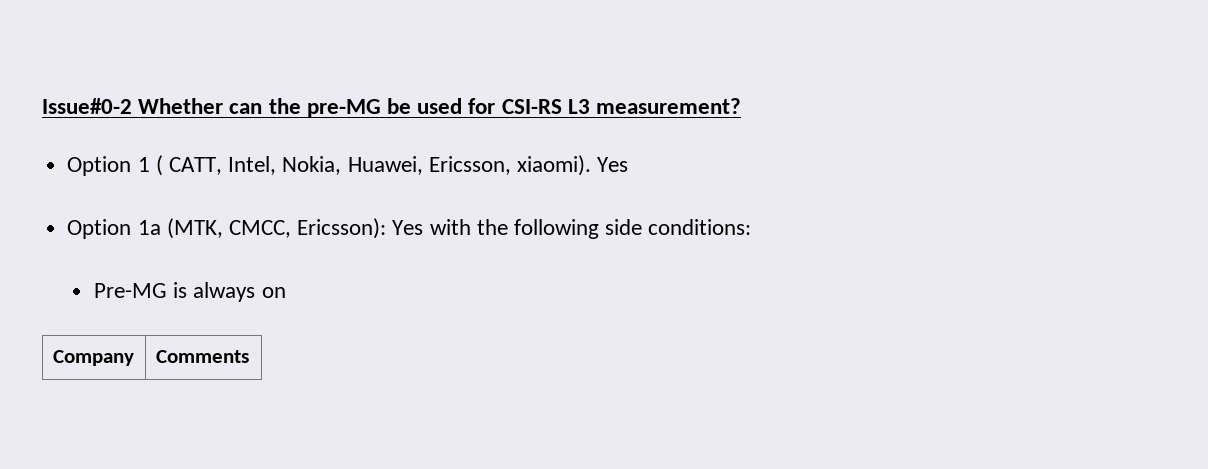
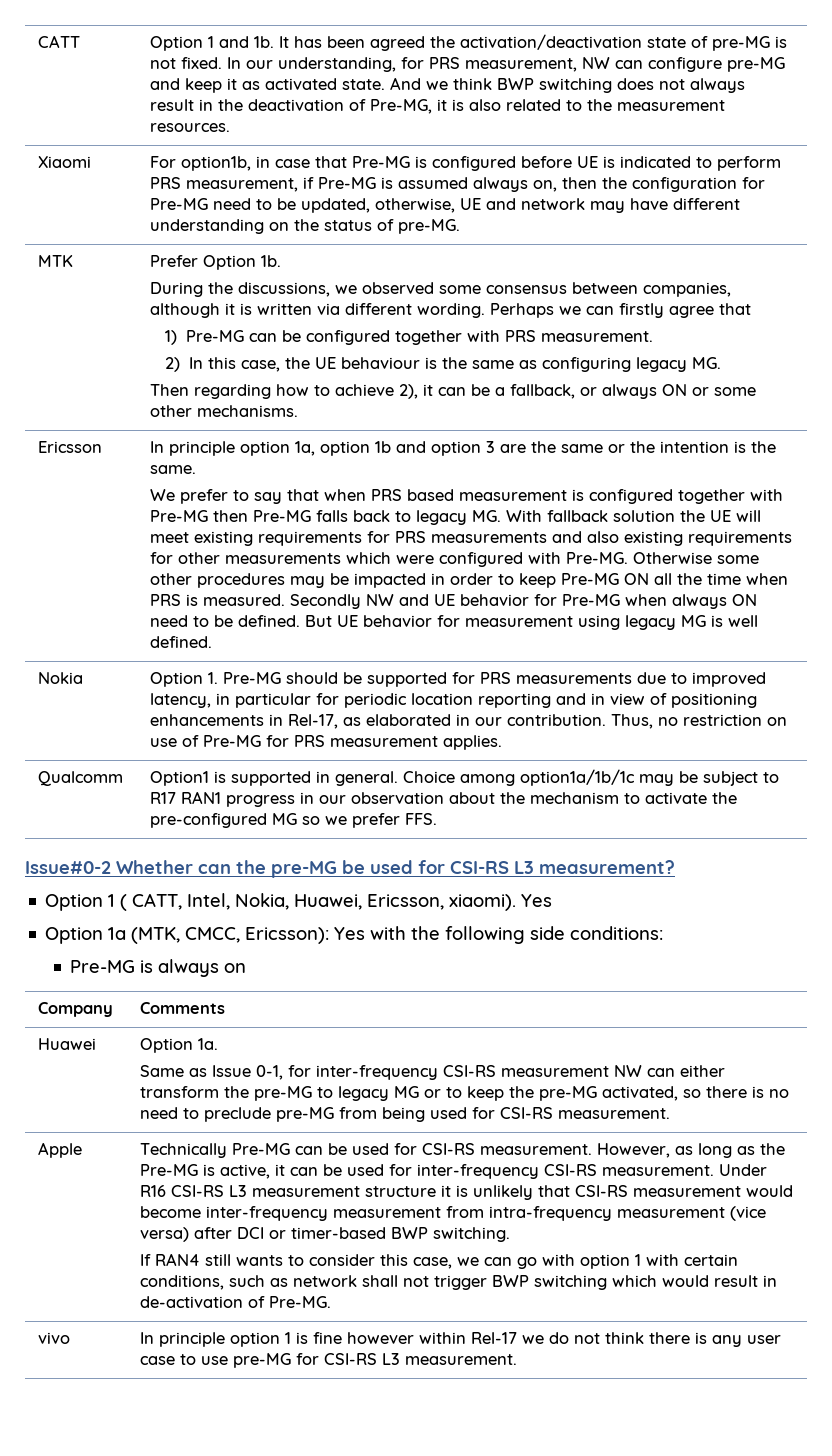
(42, 106) none -> [38,35,81,48] [150,34,788,51] [150,57,786,72] [150,77,746,93] [150,99,726,114] [150,123,231,132] [38,156,92,168] [150,156,782,171] [150,177,766,192] [150,198,741,213] [150,219,461,234] [38,255,74,267] [150,255,282,270] [150,282,732,297] [150,303,752,318] [165,330,653,345] [165,357,721,372] [150,384,757,399] [150,405,299,417] [38,441,103,453] [150,441,777,456] [150,465,197,474] [150,489,784,504] [150,510,762,525] [150,531,793,546] [150,552,760,567] [150,573,789,588] [150,594,758,609] [150,615,759,630] [150,636,213,648] [38,672,84,684] [150,672,767,687] [150,693,758,708] [150,714,788,729] [150,735,503,750] [38,771,124,786] [150,769,780,786] [150,791,738,807] [150,813,438,828] CATT | Option 1 and 1b. It has been agreed the activation/deactivation state of pre-MG is not fixed. In our understanding, for PRS measurement, NW can configure pre-MG and keep it as activated state. And we think BWP switching does not always result in the deactivation of Pre-MG, it is also related to the measurement resources. // Xiaomi | For option1b, in case that Pre-MG is configured before UE is indicated to perform PRS measurement, if Pre-MG is assumed always on, then the configuration for Pre-MG need to be updated, otherwise, UE and network may have different understanding on the status of pre-MG. // MTK | Prefer Option 1b. // During the discussions, we observed some consensus between companies, although it is written via different wording. Perhaps we can firstly agree that // 1) Pre-MG can be configured together with PRS measurement. // 2) In this case, the UE behaviour is the same as configuring legacy MG. // Then regarding how to achieve 2), it can be a fallback, or always ON or some other mechanisms. // Ericsson | In principle option 1a, option 1b and option 3 are the same or the intention is the same. // We prefer to say that when PRS based measurement is configured together with Pre-MG then Pre-MG falls back to legacy MG. With fallback solution the UE will meet existing requirements for PRS measurements and also existing requirements for other measurements which were configured with Pre-MG. Otherwise some other procedures may be impacted in order to keep Pre-MG ON all the time when PRS is measured. Secondly NW and UE behavior for Pre-MG when always ON need to be defined. But UE behavior for measurement using legacy MG is well defined. // Nokia | Option 1. Pre-MG should be supported for PRS measurements due to improved latency, in particular for periodic location reporting and in view of positioning enhancements in Rel-17, as elaborated in our contribution. Thus, no restriction on use of Pre-MG for PRS measurement applies. // Qualcomm | Option1 is supported in general. Choice among option1a/1b/1c may be subject to R17 RAN1 progress in our observation about the mechanism to activate the pre-configured MG so we prefer FFS. //
(249, 356) none -> [38,1038,97,1050] [140,1038,219,1053] [140,1065,726,1080] [140,1086,790,1101] [140,1107,671,1122] [38,1142,83,1158] [140,1143,786,1158] [140,1164,768,1179] [140,1185,794,1200] [140,1206,767,1221] [140,1227,511,1242] [140,1253,739,1269] [140,1275,778,1290] [140,1296,332,1308] [38,1332,71,1344] [140,1332,782,1347] [140,1353,518,1368] // Huawei | Option 1a. // Same as Issue 0-1, for inter-frequency CSI-RS measurement NW can either transform the pre-MG to legacy MG or to keep the pre-MG activated, so there is no need to preclude pre-MG from being used for CSI-RS measurement. // Apple | Technically Pre-MG can be used for CSI-RS measurement. However, as long as the Pre-MG is active, it can be used for inter-frequency CSI-RS measurement. Under R16 CSI-RS L3 measurement structure it is unlikely that CSI-RS measurement would become inter-frequency measurement from intra-frequency measurement (vice versa) after DCI or timer-based BWP switching. // If RAN4 still wants to consider this case, we can go with option 1 with certain conditions, such as network shall not trigger BWP switching which would result in de-activation of Pre-MG. // vivo | In principle option 1 is fine however within Rel-17 we do not think there is any user case to use pre-MG for CSI-RS L3 measurement.

